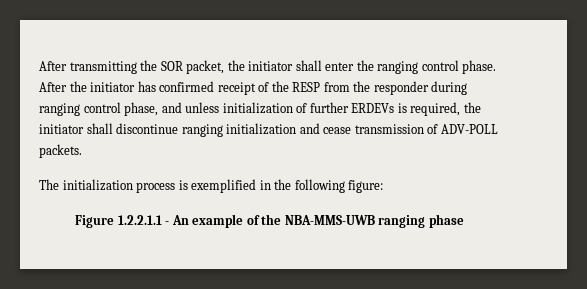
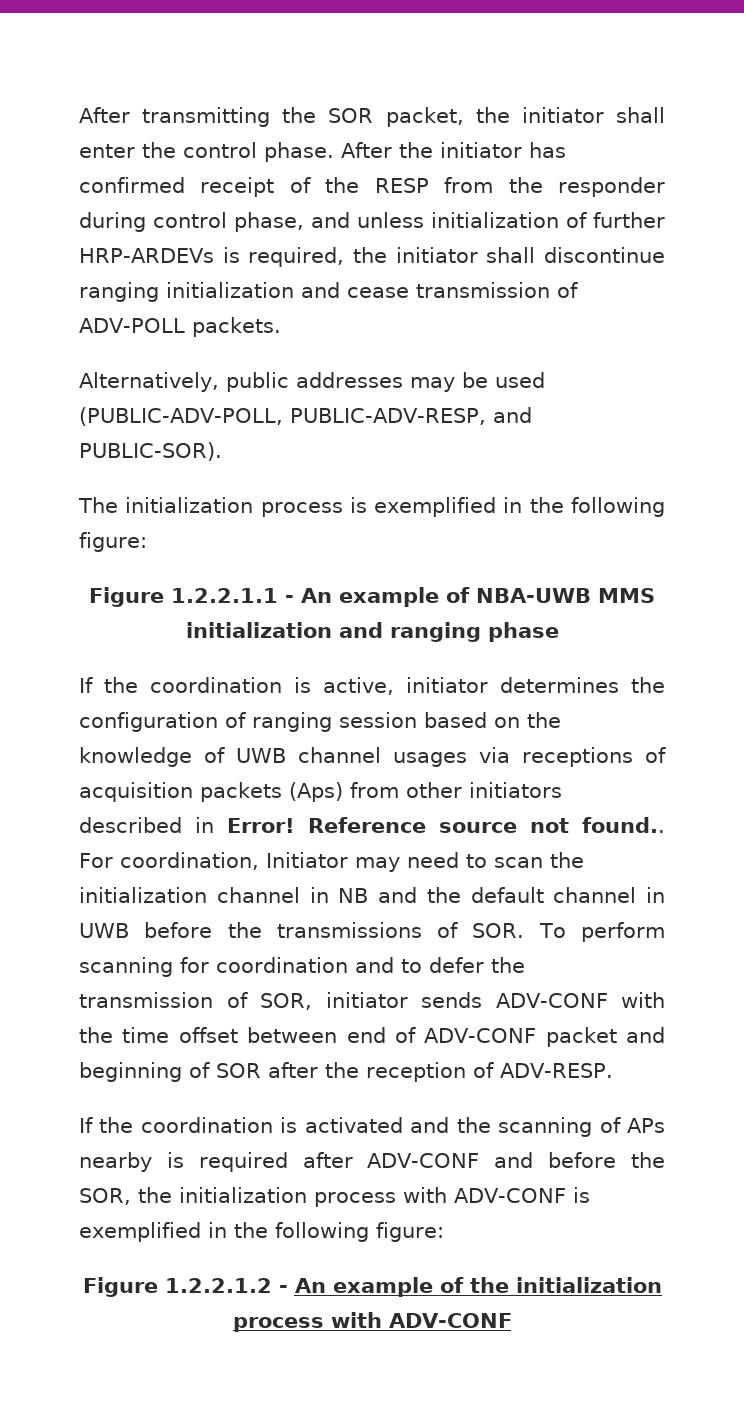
[377,61,419,74] ranging -> (176, 150) none
[39,103,80,116] ranging -> (146, 222) none
[351,103,395,113] ERDEVs -> [79,248,214,263] HRP-ARDEVs
(82, 151) none -> [79,372,545,392] [79,407,532,426] [79,442,222,461] // Alternatively, public addresses may be used (PUBLIC-ADV-POLL, PUBLIC-ADV-RESP, and PUBLIC-SOR).
[261,214,464,228] the NBA-MMS-UWB ranging phase -> [476,588,655,603] [185,622,559,642] [79,677,665,695] [79,712,561,732] [79,747,666,767] [79,782,562,802] [79,817,665,833] [79,852,584,872] [79,887,665,903] [79,922,665,942] [79,957,525,977] [79,992,665,1010] [79,1027,665,1047] [79,1062,613,1082] [79,1117,666,1137] [79,1152,665,1172] [79,1187,590,1207] [79,1222,444,1242] [82,1277,662,1297] [232,1312,512,1332] NBA-UWB MMS initialization and ranging phase // If the coordination is active, initiator determines the configuration of ranging session based on the knowledge of UWB channel usages via receptions of acquisition packets (Aps) from other initiators described in Error! Reference source not found.. For coordination, Initiator may need to scan the initialization channel in NB and the default channel in UWB before the transmissions of SOR. To perform scanning for coordination and to defer the transmission of SOR, initiator sends ADV-CONF with the time offset between end of ADV-CONF packet and beginning of SOR after the reception of ADV-RESP. // If the coordination is activated and the scanning of APs nearby is required after ADV-CONF and before the SOR, the initialization process with ADV-CONF is exemplified in the following figure: // Figure 1.2.2.1.2 - An example of the initialization process with ADV-CONF

